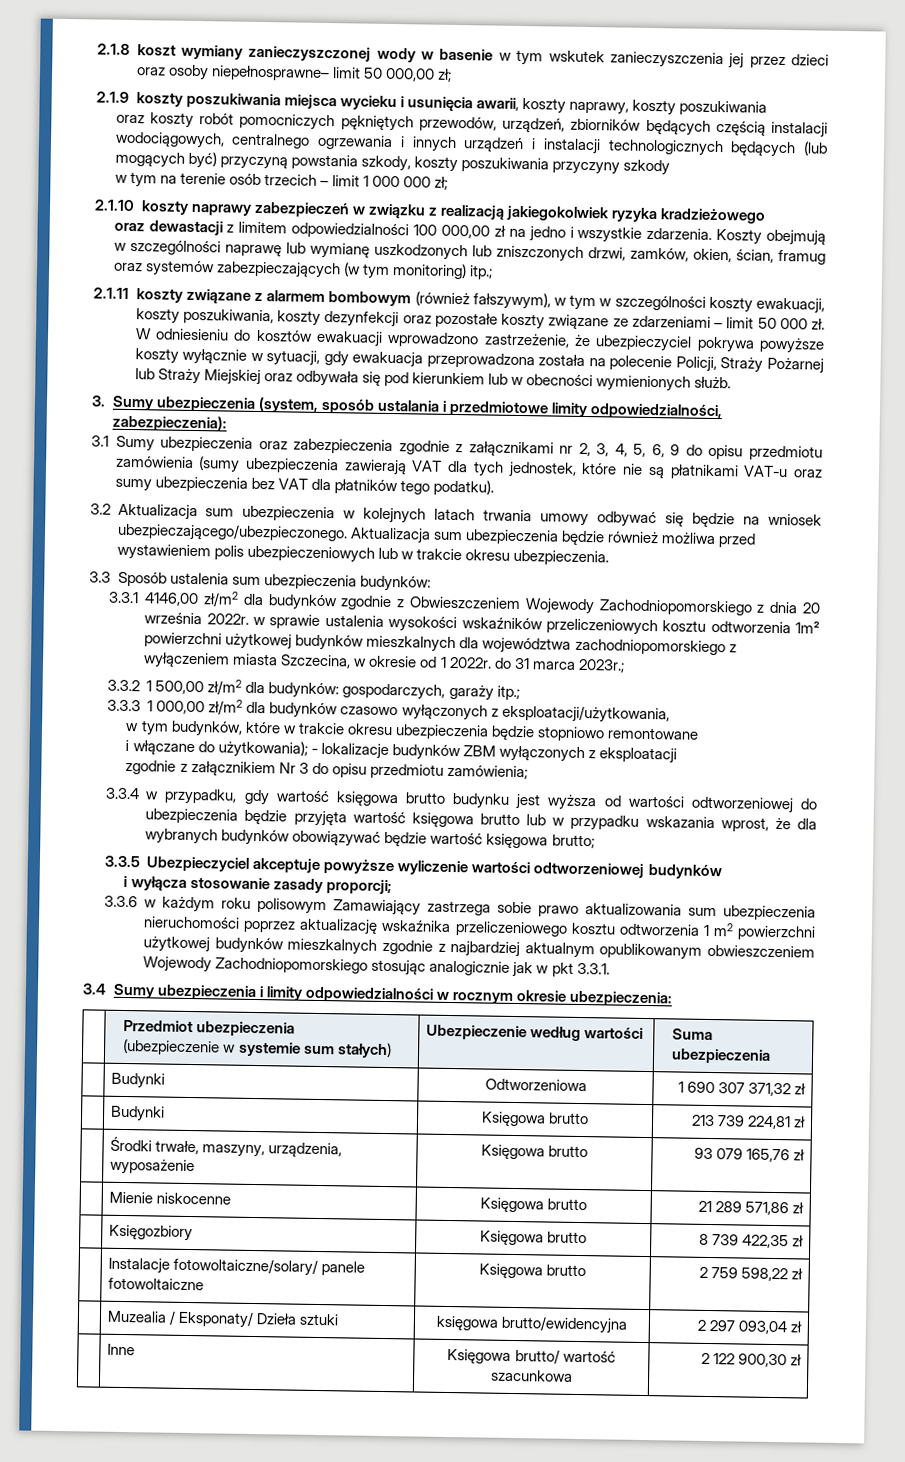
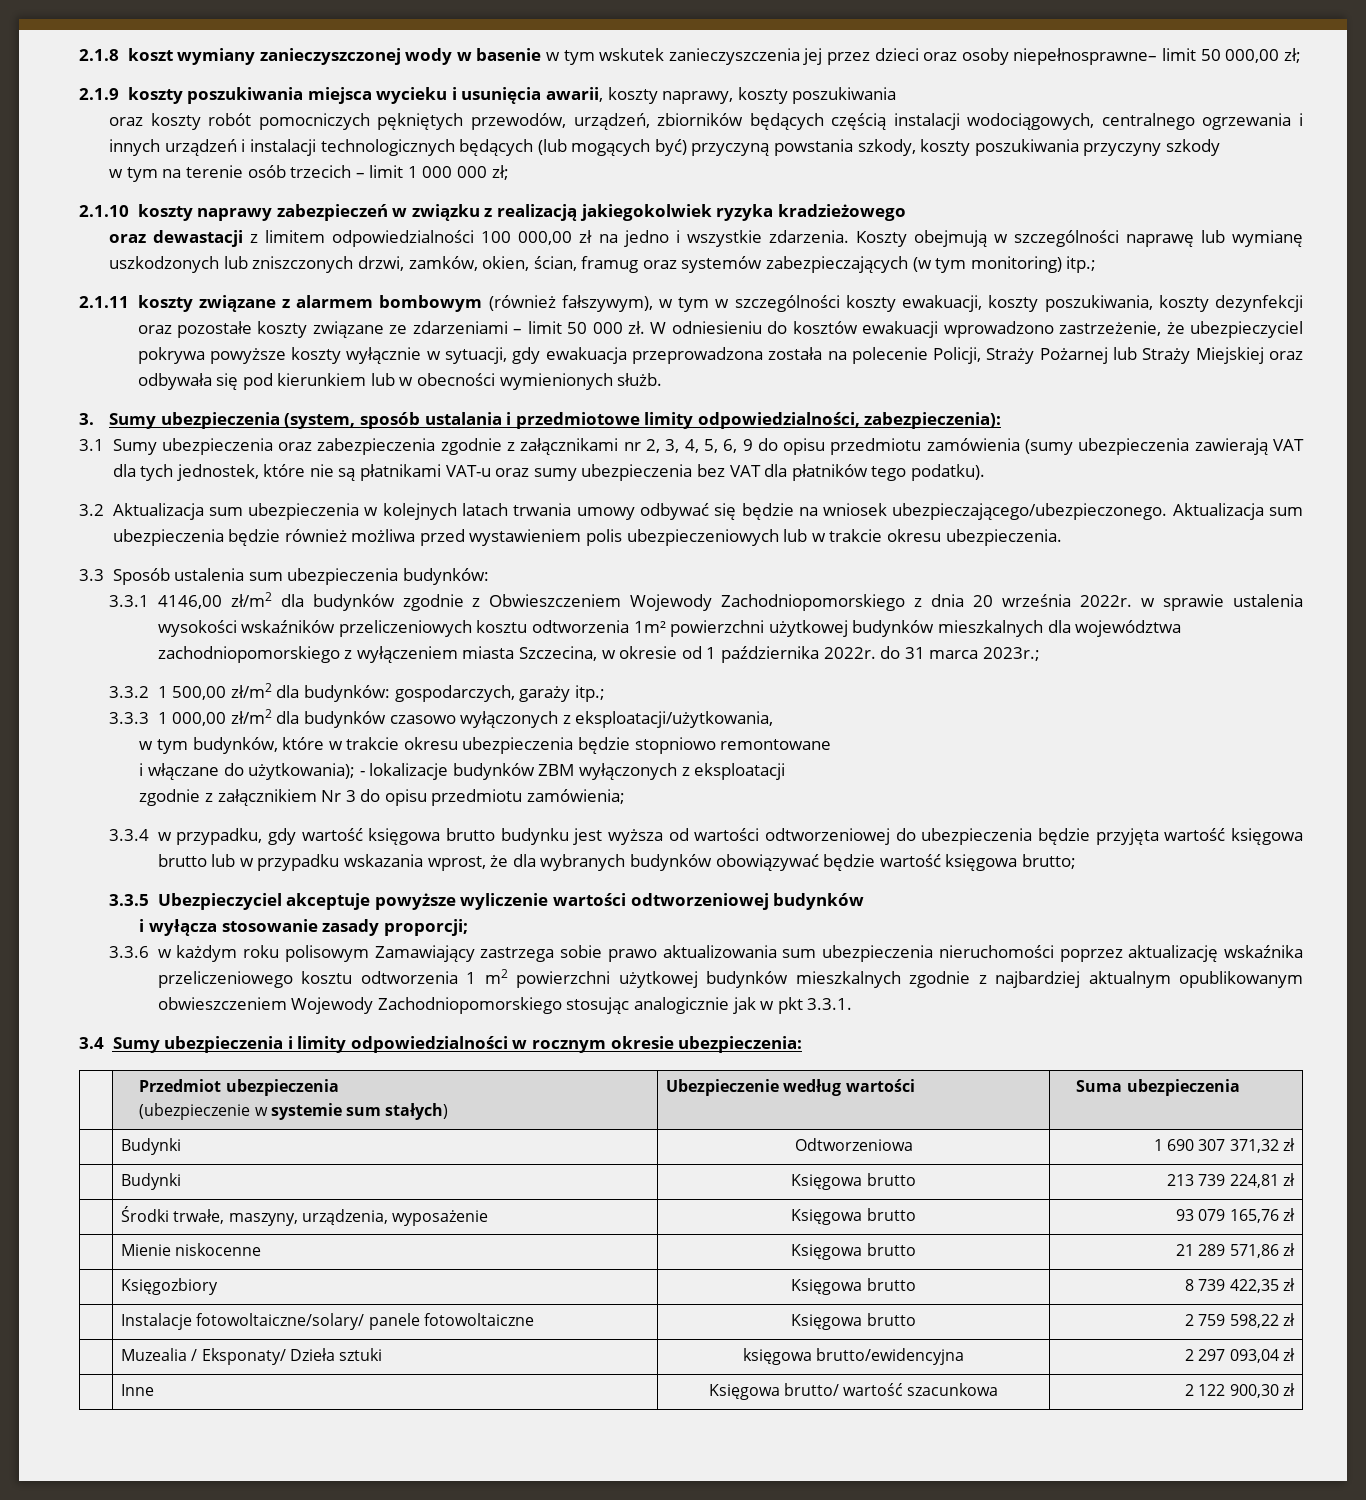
(447, 662) none -> [720,646,819,663] października

